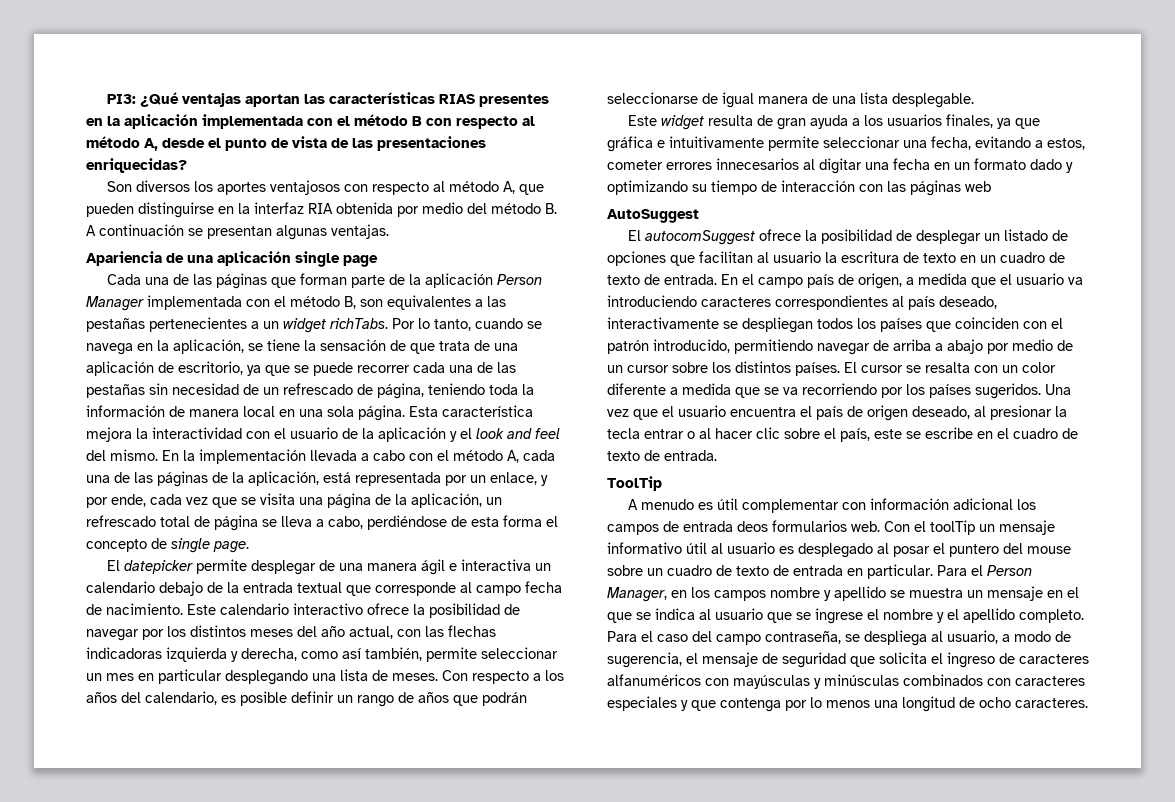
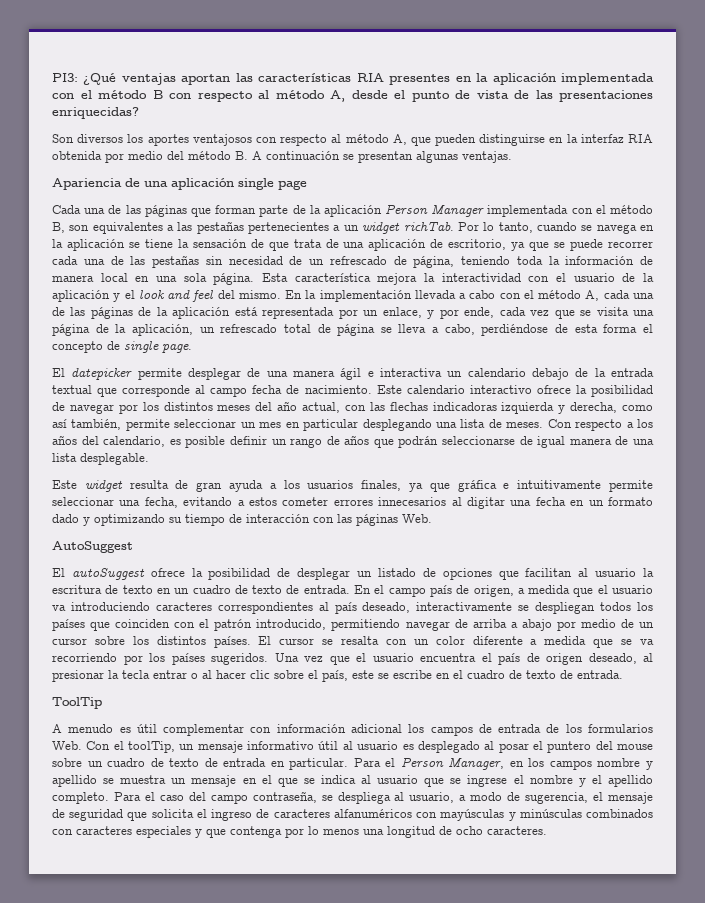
[438,94,475,104] RIAS -> [356,73,384,82] RIA
[330,318,388,329] richTabs. -> [403,222,454,231] richTab.
[173,339,244,354] aplicación, -> [66,239,125,251] aplicación
[248,471,319,486] aplicación, -> [172,307,231,319] aplicación
[1047,138,1085,150] estos, -> [249,497,277,506] estos
[965,181,991,192] web -> [402,514,432,523] Web.
[644,230,755,245] autocomSuggest -> [71,568,145,580] autoSuggest
[737,520,880,532] deos formularios web. -> [546,724,653,733] [52,741,82,750] de los formularios Web.
[930,520,975,535] toolTip -> [128,741,176,753] toolTip,

